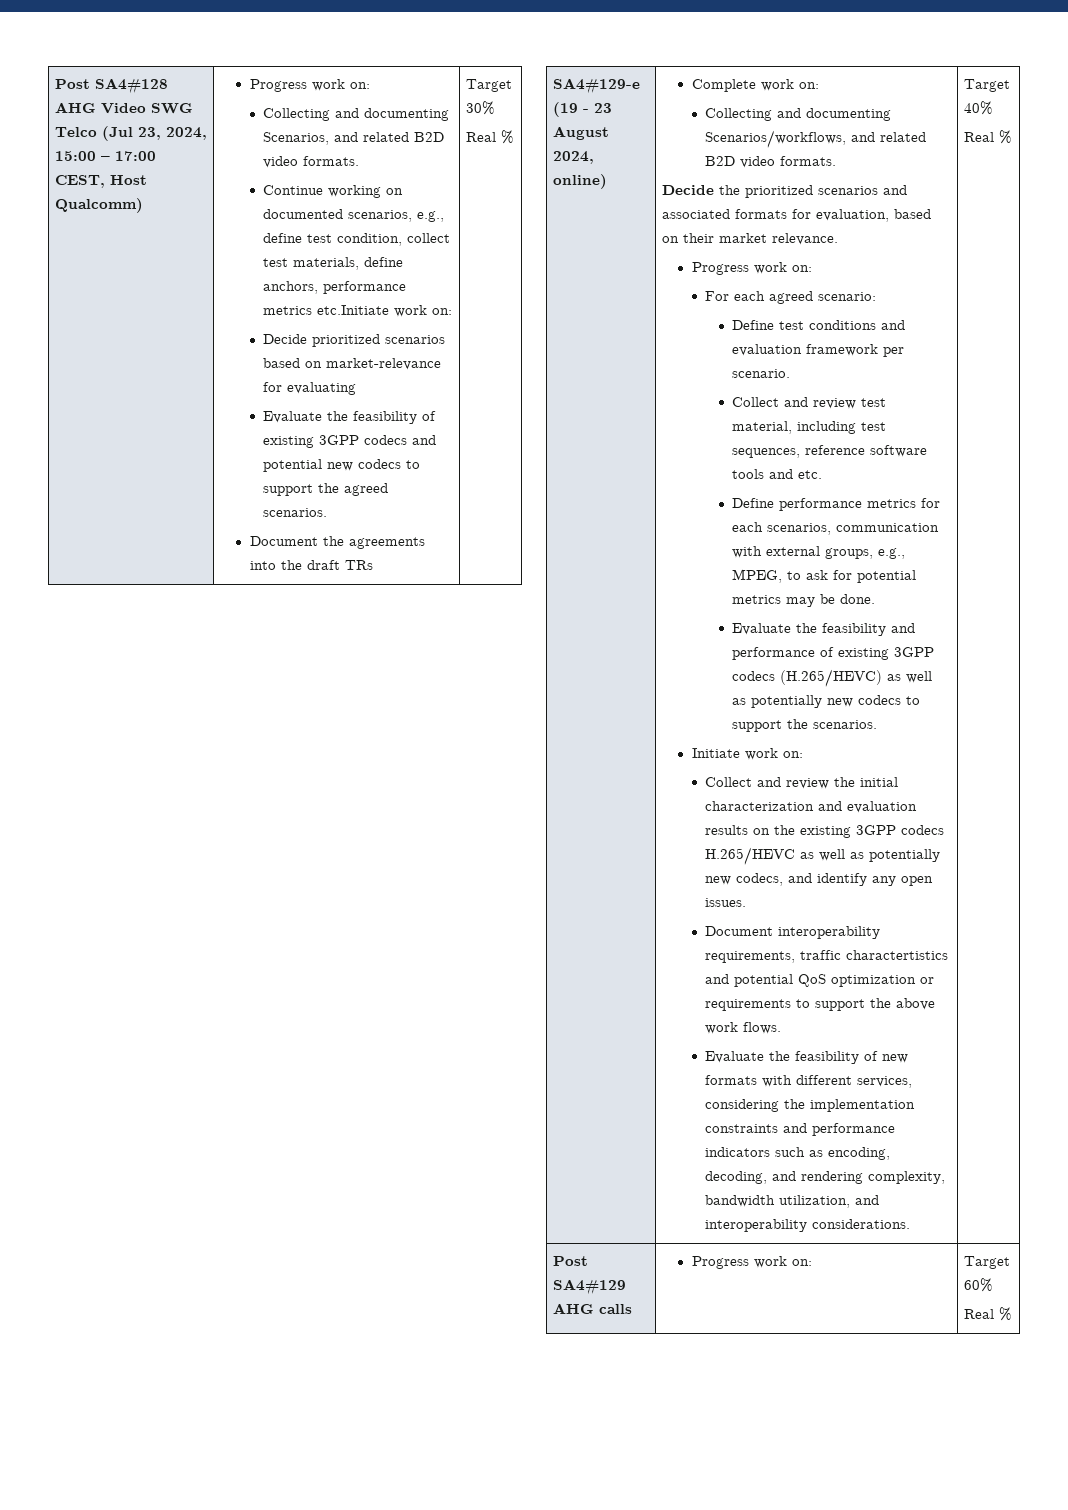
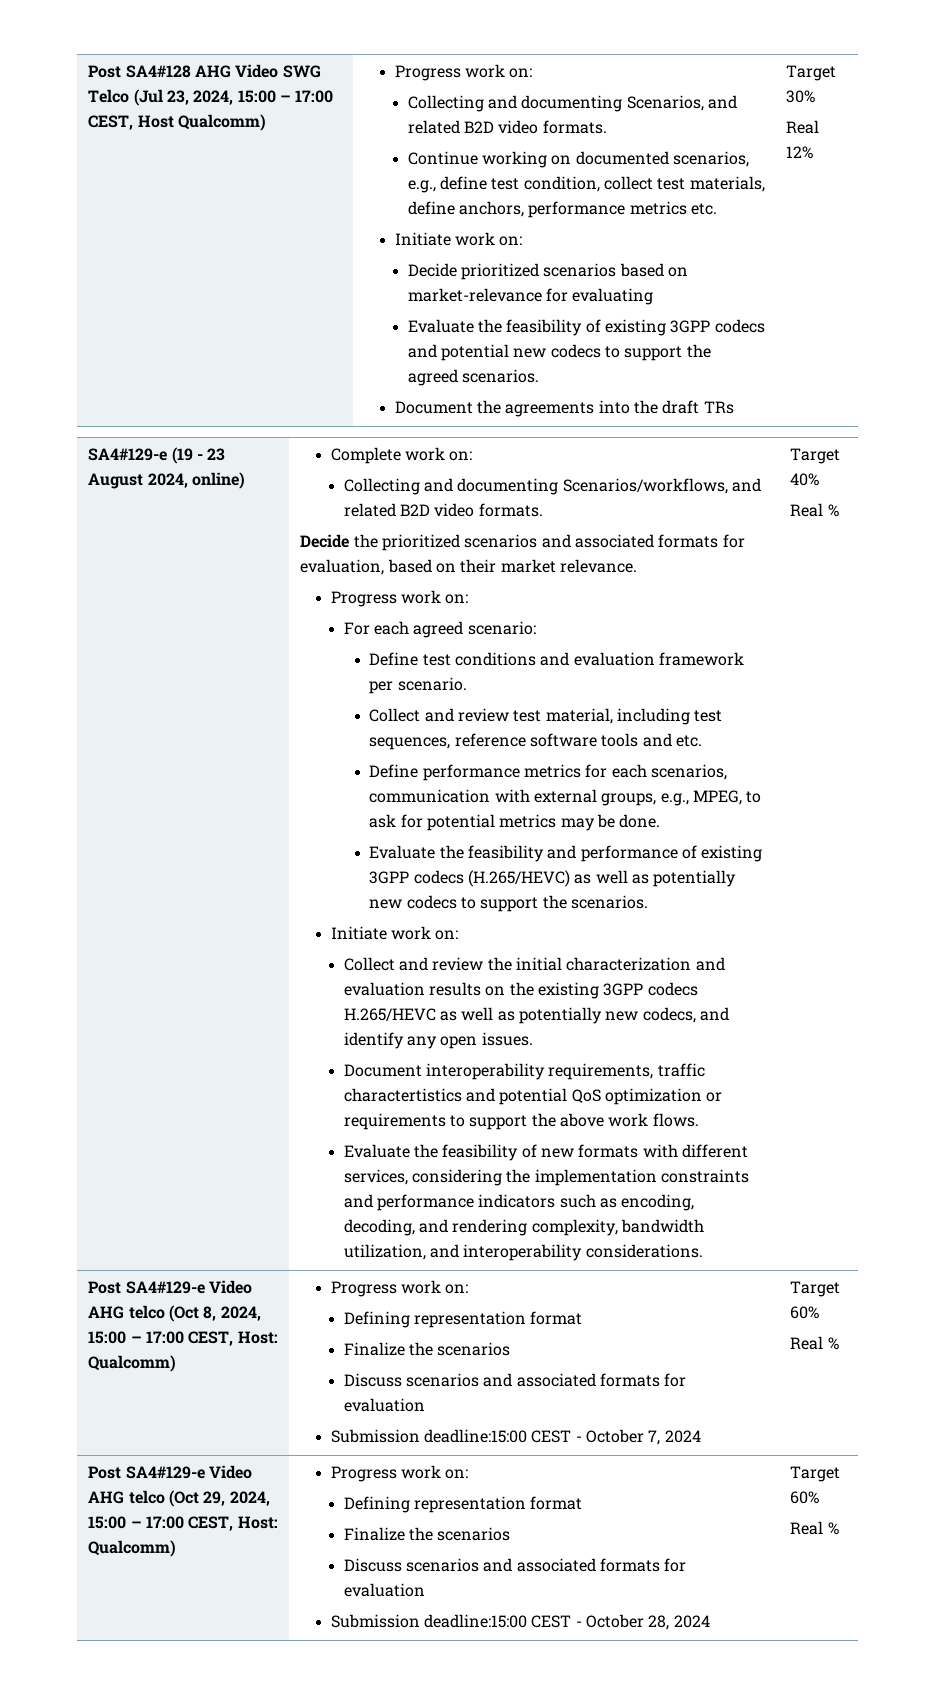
[317,305,390,315] etc.Initiate -> [690,203,717,215] [394,232,451,246] etc. // Initiate
[500,130,514,144] % -> [786,146,814,159] 12%
[552,1279,626,1295] [552,1303,632,1314] [691,1256,812,1269] SA4#129 AHG calls | Progress work on: -> [125,1280,252,1294] [88,1305,261,1322] [88,1331,278,1346] [88,1355,177,1372] [330,1280,469,1297] [343,1311,583,1328] [343,1342,511,1356] [343,1373,687,1387] [343,1398,425,1412] [330,1429,701,1445] [790,1281,841,1297] [790,1306,820,1319] [790,1336,839,1350] [88,1465,252,1479] [88,1490,270,1507] [88,1516,278,1531] [88,1540,177,1557] [330,1465,469,1482] [343,1496,583,1513] [343,1527,511,1541] [343,1558,687,1572] [343,1583,425,1597] [330,1614,710,1630] SA4#129-e Video AHG telco (Oct 8, 2024, 15:00 – 17:00 CEST, Host: Qualcomm) | Progress work on: // Defining representation format // Finalize the scenarios // Discuss scenarios and associated formats for evaluation // Submission deadline:15:00 CEST - October 7, 2024 | Target 60% // Real % // Post SA4#129-e Video AHG telco (Oct 29, 2024, 15:00 – 17:00 CEST, Host: Qualcomm) | Progress work on: // Defining representation format // Finalize the scenarios // Discuss scenarios and associated formats for evaluation // Submission deadline:15:00 CEST - October 28, 2024

